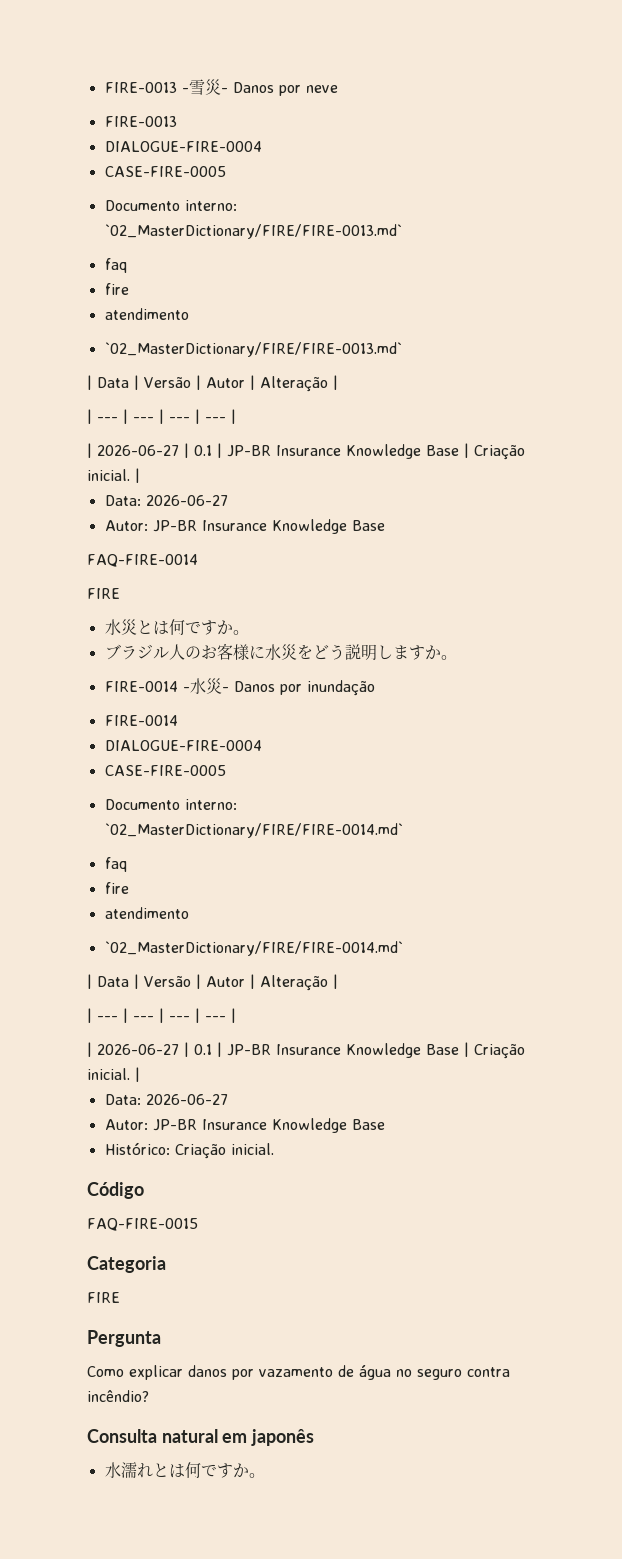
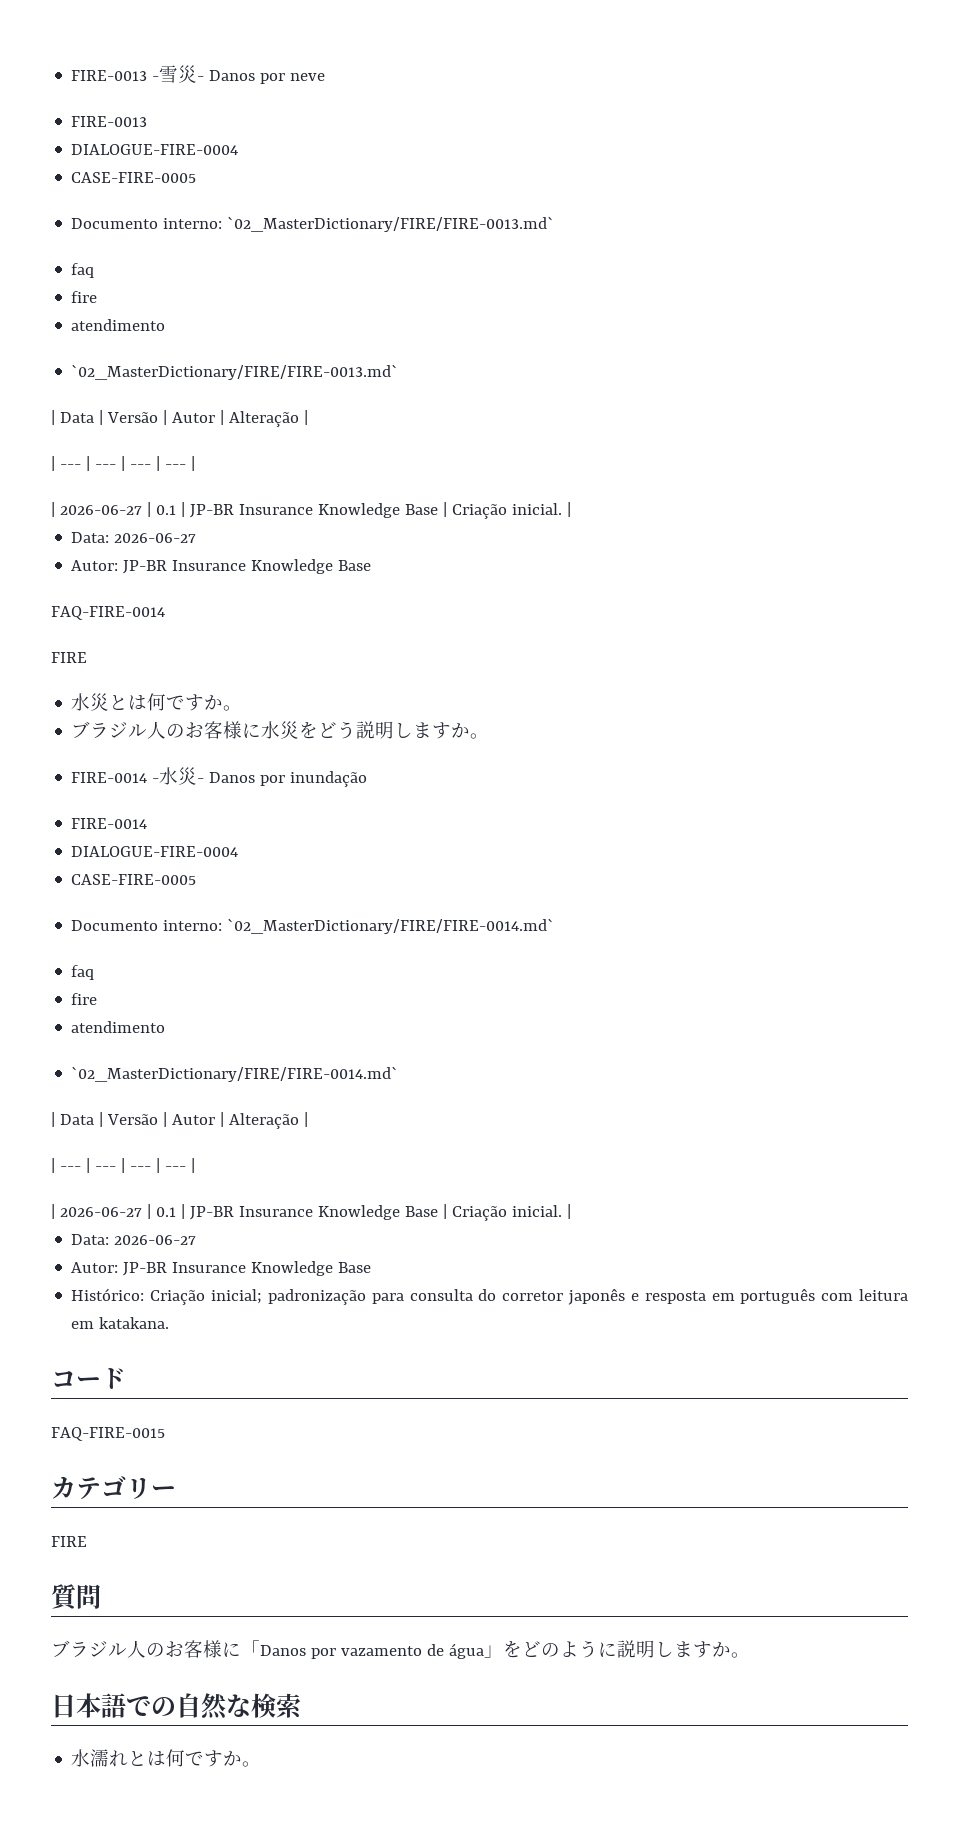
[230,1143,274,1155] [87,1182,144,1199] inicial. // Código -> [211,1289,908,1305] [71,1317,170,1329] [51,1368,126,1389] inicial; padronização para consulta do corretor japonês e resposta em português com leitura em katakana. // コード
[87,1256,166,1273] [87,1292,120,1303] [87,1330,161,1347] [87,1365,510,1380] [87,1390,149,1402] [87,1429,315,1446] Categoria // FIRE // Pergunta // Como explicar danos por vazamento de água no seguro contra incêndio? // Consulta natural em japonês -> [51,1476,176,1500] [51,1536,87,1547] [51,1584,101,1611] [51,1640,750,1659] [51,1693,301,1720] カテゴリー // FIRE // 質問 // ブラジル人のお客様に「Danos por vazamento de água」をどのように説明しますか。 // 日本語での自然な検索

